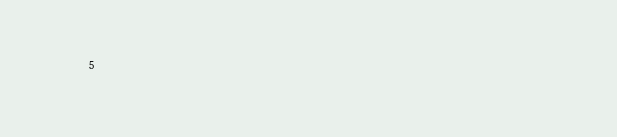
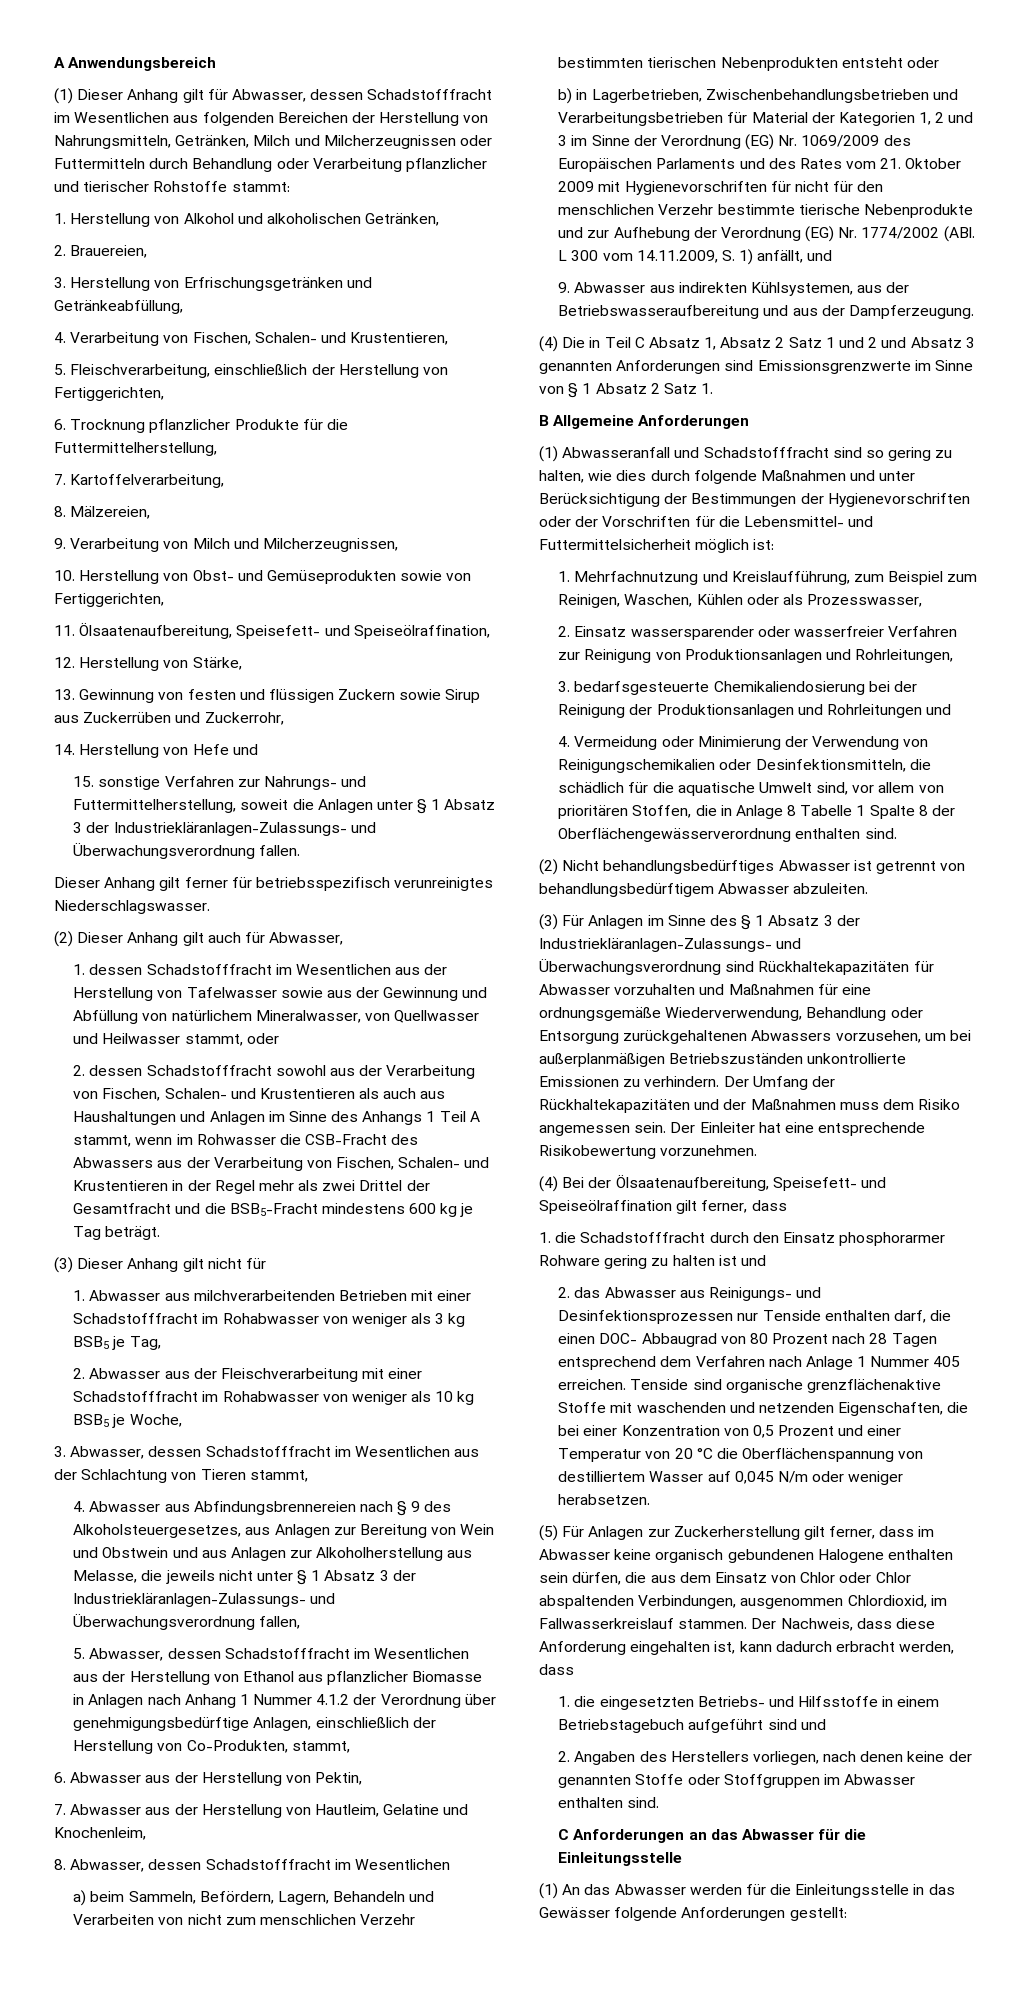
[88,61,94,69] 5 -> [54,57,217,71] [54,88,493,104] [54,112,489,126] [54,135,492,149] [54,158,487,172] [54,181,290,192] [54,213,440,227] [54,245,148,258] [54,277,372,291] [54,300,183,314] [54,332,449,346] [54,364,448,378] [54,387,164,401] [54,419,348,433] [54,442,217,456] [54,474,225,488] [54,506,151,519] [54,538,398,552] [54,570,472,584] [54,593,164,607] [54,622,490,639] [54,657,242,671] [54,689,481,703] [54,712,284,725] [54,744,258,758] [73,776,367,790] [73,799,496,814] [73,822,376,836] [73,842,301,859] [54,877,494,891] [54,900,210,914] [54,931,344,947] [73,964,448,975] [73,987,488,1001] [73,1010,480,1024] [73,1033,279,1046] [73,1065,476,1079] [73,1088,446,1101] [73,1111,480,1125] [73,1134,419,1147] [73,1157,490,1171] [73,1180,430,1194] [73,1203,474,1217] [73,1226,161,1240] [54,1257,266,1273] [73,1290,472,1301] [73,1313,466,1327] [73,1336,161,1350] [73,1368,423,1382] [73,1391,475,1405] [73,1414,182,1428] [54,1446,480,1459] [54,1469,308,1483] [73,1501,452,1516] [73,1524,495,1538] [73,1547,473,1561] [73,1570,416,1585] [73,1593,336,1607] [73,1613,301,1630] [73,1648,470,1661] [73,1671,483,1685] [73,1694,496,1708] [73,1717,436,1731] [73,1740,350,1754] [54,1772,363,1786] [54,1804,469,1818] [54,1827,146,1840] [54,1859,450,1872] [73,1890,435,1906] [73,1914,416,1925] [558,57,939,71] [558,88,958,104] [558,112,974,126] [558,134,911,150] [558,158,962,172] [558,181,884,195] [558,204,973,218] [558,226,975,242] [558,249,833,265] [558,282,910,296] [558,305,974,319] [539,336,975,352] [539,360,973,374] [539,383,714,398] [539,415,750,429] [539,446,953,462] [539,470,916,484] [539,493,970,507] [539,516,874,527] [539,539,775,553] [558,571,978,585] [558,594,923,608] [558,626,958,640] [558,649,954,663] [558,681,917,695] [558,704,952,718] [558,736,929,750] [558,759,931,773] [558,782,944,796] [558,805,956,819] [558,828,897,842] [539,859,966,875] [539,883,869,897] [539,914,860,930] [539,938,802,952] [539,958,934,975] [539,984,871,995] [539,1007,923,1021] [539,1030,971,1044] [539,1053,907,1067] [539,1076,835,1090] [539,1099,961,1113] [539,1122,926,1136] [539,1145,758,1159] [539,1174,886,1192] [539,1200,787,1214] [539,1232,946,1246] [539,1255,766,1269] [558,1287,822,1301] [558,1310,952,1324] [558,1333,937,1347] [558,1356,961,1370] [558,1379,941,1393] [558,1402,969,1416] [558,1425,902,1438] [558,1448,924,1462] [558,1471,904,1485] [558,1494,651,1505] [539,1525,935,1541] [539,1549,953,1563] [539,1572,911,1585] [539,1595,947,1609] [539,1618,935,1631] [539,1641,955,1655] [539,1664,574,1675] [558,1696,940,1710] [558,1719,826,1733] [558,1751,972,1765] [558,1774,916,1788] [558,1797,660,1808] [558,1829,867,1843] [558,1852,683,1866] [539,1883,955,1899] [539,1907,847,1921] A Anwendungsbereich // (1) Dieser Anhang gilt für Abwasser, dessen Schadstofffracht im Wesentlichen aus folgenden Bereichen der Herstellung von Nahrungsmitteln, Getränken, Milch und Milcherzeugnissen oder Futtermitteln durch Behandlung oder Verarbeitung pflanzlicher und tierischer Rohstoffe stammt: // 1. Herstellung von Alkohol und alkoholischen Getränken, // 2. Brauereien, // 3. Herstellung von Erfrischungsgetränken und Getränkeabfüllung, // 4. Verarbeitung von Fischen, Schalen- und Krustentieren, // 5. Fleischverarbeitung, einschließlich der Herstellung von Fertiggerichten, // 6. Trocknung pflanzlicher Produkte für die Futtermittelherstellung, // 7. Kartoffelverarbeitung, // 8. Mälzereien, // 9. Verarbeitung von Milch und Milcherzeugnissen, // 10. Herstellung von Obst- und Gemüseprodukten sowie von Fertiggerichten, // 11. Ölsaatenaufbereitung, Speisefett- und Speiseölraffination, // 12. Herstellung von Stärke, // 13. Gewinnung von festen und flüssigen Zuckern sowie Sirup aus Zuckerrüben und Zuckerrohr, // 14. Herstellung von Hefe und // 15. sonstige Verfahren zur Nahrungs- und Futtermittelherstellung, soweit die Anlagen unter § 1 Absatz 3 der Industriekläranlagen-Zulassungs- und Überwachungsverordnung fallen. // Dieser Anhang gilt ferner für betriebsspezifisch verunreinigtes Niederschlagswasser. // (2) Dieser Anhang gilt auch für Abwasser, // 1. dessen Schadstofffracht im Wesentlichen aus der Herstellung von Tafelwasser sowie aus der Gewinnung und Abfüllung von natürlichem Mineralwasser, von Quellwasser und Heilwasser stammt, oder // 2. dessen Schadstofffracht sowohl aus der Verarbeitung von Fischen, Schalen- und Krustentieren als auch aus Haushaltungen und Anlagen im Sinne des Anhangs 1 Teil A stammt, wenn im Rohwasser die CSB-Fracht des Abwassers aus der Verarbeitung von Fischen, Schalen- und Krustentieren in der Regel mehr als zwei Drittel der Gesamtfracht und die BSB5-Fracht mindestens 600 kg je Tag beträgt. // (3) Dieser Anhang gilt nicht für // 1. Abwasser aus milchverarbeitenden Betrieben mit einer Schadstofffracht im Rohabwasser von weniger als 3 kg BSB5 je Tag, // 2. Abwasser aus der Fleischverarbeitung mit einer Schadstofffracht im Rohabwasser von weniger als 10 kg BSB5 je Woche, // 3. Abwasser, dessen Schadstofffracht im Wesentlichen aus der Schlachtung von Tieren stammt, // 4. Abwasser aus Abfindungsbrennereien nach § 9 des Alkoholsteuergesetzes, aus Anlagen zur Bereitung von Wein und Obstwein und aus Anlagen zur Alkoholherstellung aus Melasse, die jeweils nicht unter § 1 Absatz 3 der Industriekläranlagen-Zulassungs- und Überwachungsverordnung fallen, // 5. Abwasser, dessen Schadstofffracht im Wesentlichen aus der Herstellung von Ethanol aus pflanzlicher Biomasse in Anlagen nach Anhang 1 Nummer 4.1.2 der Verordnung über genehmigungsbedürftige Anlagen, einschließlich der Herstellung von Co-Produkten, stammt, // 6. Abwasser aus der Herstellung von Pektin, // 7. Abwasser aus der Herstellung von Hautleim, Gelatine und Knochenleim, // 8. Abwasser, dessen Schadstofffracht im Wesentlichen // a) beim Sammeln, Befördern, Lagern, Behandeln und Verarbeiten von nicht zum menschlichen Verzehr bestimmten tierischen Nebenprodukten entsteht oder // b) in Lagerbetrieben, Zwischenbehandlungsbetrieben und Verarbeitungsbetrieben für Material der Kategorien 1, 2 und 3 im Sinne der Verordnung (EG) Nr. 1069/2009 des Europäischen Parlaments und des Rates vom 21. Oktober 2009 mit Hygienevorschriften für nicht für den menschlichen Verzehr bestimmte tierische Nebenprodukte und zur Aufhebung der Verordnung (EG) Nr. 1774/2002 (ABl. L 300 vom 14.11.2009, S. 1) anfällt, und // 9. Abwasser aus indirekten Kühlsystemen, aus der Betriebswasseraufbereitung und aus der Dampferzeugung. // (4) Die in Teil C Absatz 1, Absatz 2 Satz 1 und 2 und Absatz 3 genannten Anforderungen sind Emissionsgrenzwerte im Sinne von § 1 Absatz 2 Satz 1. // B Allgemeine Anforderungen // (1) Abwasseranfall und Schadstofffracht sind so gering zu halten, wie dies durch folgende Maßnahmen und unter Berücksichtigung der Bestimmungen der Hygienevorschriften oder der Vorschriften für die Lebensmittel- und Futtermittelsicherheit möglich ist: // 1. Mehrfachnutzung und Kreislaufführung, zum Beispiel zum Reinigen, Waschen, Kühlen oder als Prozesswasser, // 2. Einsatz wassersparender oder wasserfreier Verfahren zur Reinigung von Produktionsanlagen und Rohrleitungen, // 3. bedarfsgesteuerte Chemikaliendosierung bei der Reinigung der Produktionsanlagen und Rohrleitungen und // 4. Vermeidung oder Minimierung der Verwendung von Reinigungschemikalien oder Desinfektionsmitteln, die schädlich für die aquatische Umwelt sind, vor allem von prioritären Stoffen, die in Anlage 8 Tabelle 1 Spalte 8 der Oberflächengewässerverordnung enthalten sind. // (2) Nicht behandlungsbedürftiges Abwasser ist getrennt von behandlungsbedürftigem Abwasser abzuleiten. // (3) Für Anlagen im Sinne des § 1 Absatz 3 der Industriekläranlagen-Zulassungs- und Überwachungsverordnung sind Rückhaltekapazitäten für Abwasser vorzuhalten und Maßnahmen für eine ordnungsgemäße Wiederverwendung, Behandlung oder Entsorgung zurückgehaltenen Abwassers vorzusehen, um bei außerplanmäßigen Betriebszuständen unkontrollierte Emissionen zu verhindern. Der Umfang der Rückhaltekapazitäten und der Maßnahmen muss dem Risiko angemessen sein. Der Einleiter hat eine entsprechende Risikobewertung vorzunehmen. // (4) Bei der Ölsaatenaufbereitung, Speisefett- und Speiseölraffination gilt ferner, dass // 1. die Schadstofffracht durch den Einsatz phosphorarmer Rohware gering zu halten ist und // 2. das Abwasser aus Reinigungs- und Desinfektionsprozessen nur Tenside enthalten darf, die einen DOC- Abbaugrad von 80 Prozent nach 28 Tagen entsprechend dem Verfahren nach Anlage 1 Nummer 405 erreichen. Tenside sind organische grenzflächenaktive Stoffe mit waschenden und netzenden Eigenschaften, die bei einer Konzentration von 0,5 Prozent und einer Temperatur von 20 °C die Oberflächenspannung von destilliertem Wasser auf 0,045 N/m oder weniger herabsetzen. // (5) Für Anlagen zur Zuckerherstellung gilt ferner, dass im Abwasser keine organisch gebundenen Halogene enthalten sein dürfen, die aus dem Einsatz von Chlor oder Chlor abspaltenden Verbindungen, ausgenommen Chlordioxid, im Fallwasserkreislauf stammen. Der Nachweis, dass diese Anforderung eingehalten ist, kann dadurch erbracht werden, dass // 1. die eingesetzten Betriebs- und Hilfsstoffe in einem Betriebstagebuch aufgeführt sind und // 2. Angaben des Herstellers vorliegen, nach denen keine der genannten Stoffe oder Stoffgruppen im Abwasser enthalten sind. // C Anforderungen an das Abwasser für die Einleitungsstelle // (1) An das Abwasser werden für die Einleitungsstelle in das Gewässer folgende Anforderungen gestellt:

